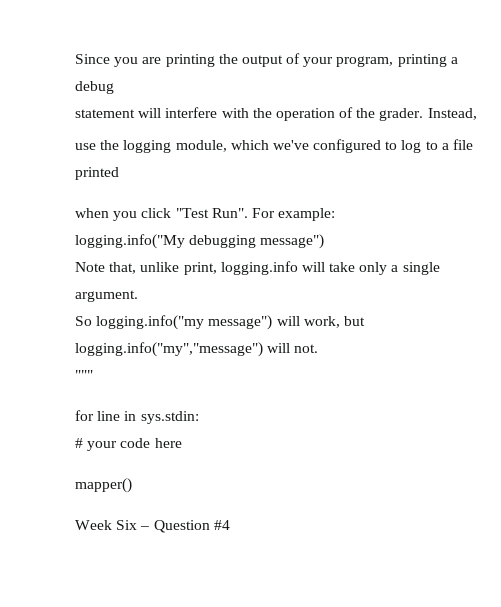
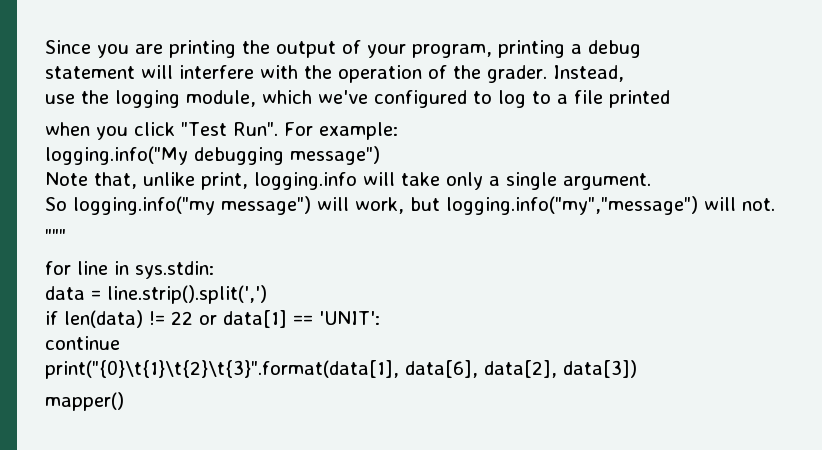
[75,438,182,451] [75,478,132,493] [75,520,230,533] # your code here // mapper() // Week Six – Question #4 -> [45,285,267,304] [45,310,380,328] [45,336,120,350] [45,360,637,379] [45,392,124,411] data = line.strip().split(',') // if len(data) != 22 or data[1] == 'UNIT': // continue // print("{0}\t{1}\t{2}\t{3}".format(data[1], data[6], data[2], data[3]) // mapper()

